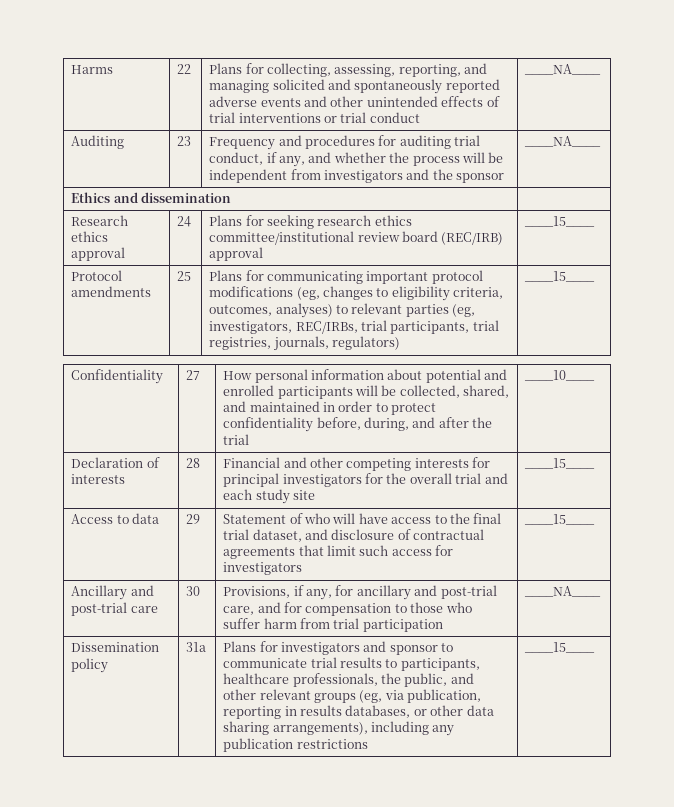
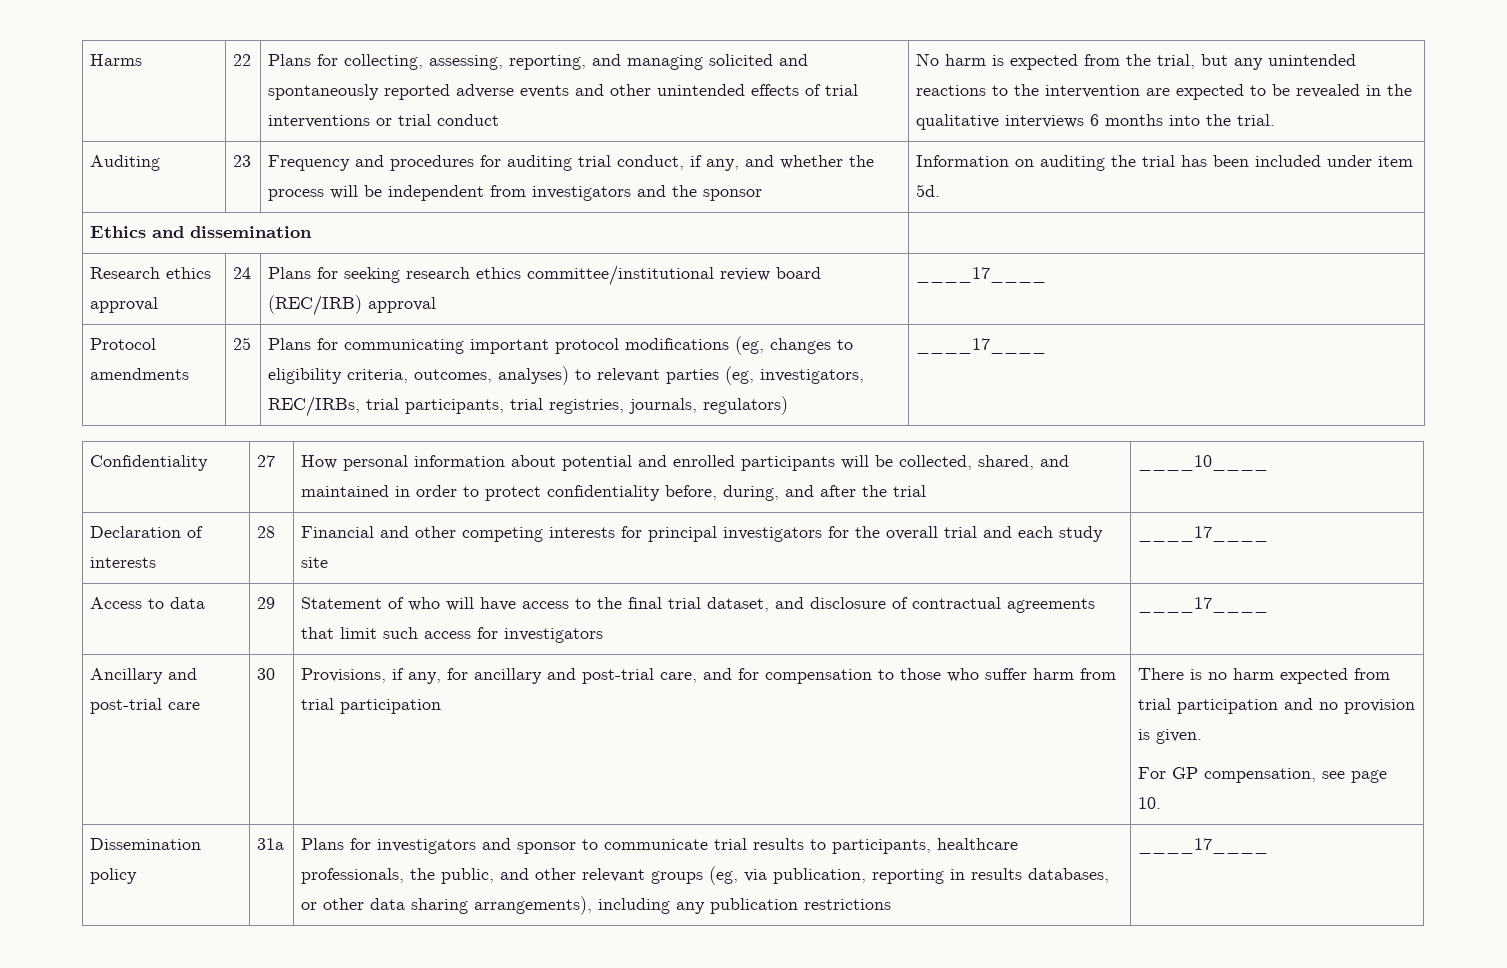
[524,64,602,75] ____NA____ -> [916,53,1357,70] [916,84,1413,100] [916,114,1276,130] No harm is expected from the trial, but any unintended reactions to the intervention are expected to be revealed in the qualitative interviews 6 months into the trial.
[524,136,602,147] ____NA____ -> [916,155,1414,171] [916,184,941,197] Information on auditing the trial has been included under item 5d.
[524,216,596,227] ____15____ -> [916,267,1047,283] ____17____
[524,271,596,282] ____15____ -> [916,338,1047,354] ____17____
[524,458,596,469] ____15____ -> [1138,526,1269,542] ____17____
[524,514,596,525] ____15____ -> [1138,597,1269,613] ____17____
[524,586,602,597] ____NA____ -> [1138,668,1391,684] [1138,698,1416,714] [1138,729,1203,744] [1138,767,1388,783] [1138,797,1162,809] There is no harm expected from trial participation and no provision is given. // For GP compensation, see page 10.
[524,642,596,653] ____15____ -> [1138,838,1269,854] ____17____

